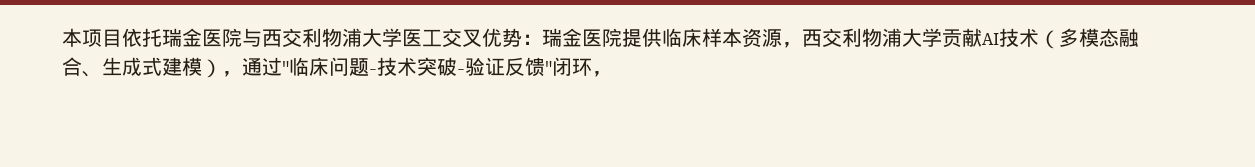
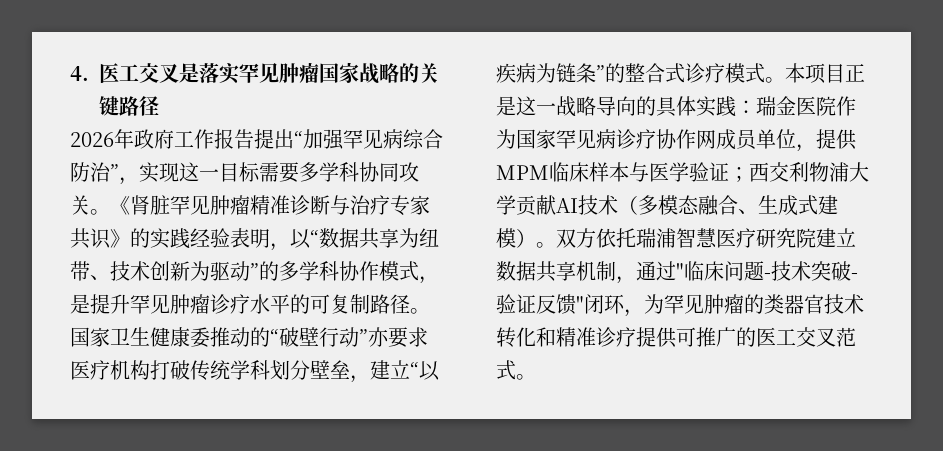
[62,28,802,48] 本项目依托瑞金医院与西交利物浦大学医工交叉优势：瑞金医院提供临床样本资源， -> [70,62,439,84] [99,96,159,116] [70,129,443,150] [70,162,419,185] [70,195,430,216] [70,228,439,251] [70,261,439,284] [70,294,430,314] [70,327,428,348] [70,360,440,383] [496,63,865,84] [496,96,856,117] [496,129,857,152] [496,162,749,182] 4.医工交叉是落实罕见肿瘤国家战略的关键路径 // 2026年政府工作报告提出“加强罕见病综合防治”，实现这一目标需要多学科协同攻关。《肾脏罕见肿瘤精准诊断与治疗专家共识》的实践经验表明，以“数据共享为纽带、技术创新为驱动”的多学科协作模式，是提升罕见肿瘤诊疗水平的可复制路径。国家卫生健康委推动的“破壁行动”亦要求医疗机构打破传统学科划分壁垒，建立“以疾病为链条”的整合式诊疗模式。本项目正是这一战略导向的具体实践：瑞金医院作为国家罕见病诊疗协作网成员单位，提供MPM临床样本与医学验证；
(222, 68) none -> [536,228,856,248] [496,261,616,282] 。双方依托瑞浦智慧医疗研究院建立数据共享机制
(612, 74) none -> [644,294,864,314] [496,327,856,348] [496,360,536,380] 为罕见肿瘤的类器官技术转化和精准诊疗提供可推广的医工交叉范式。

